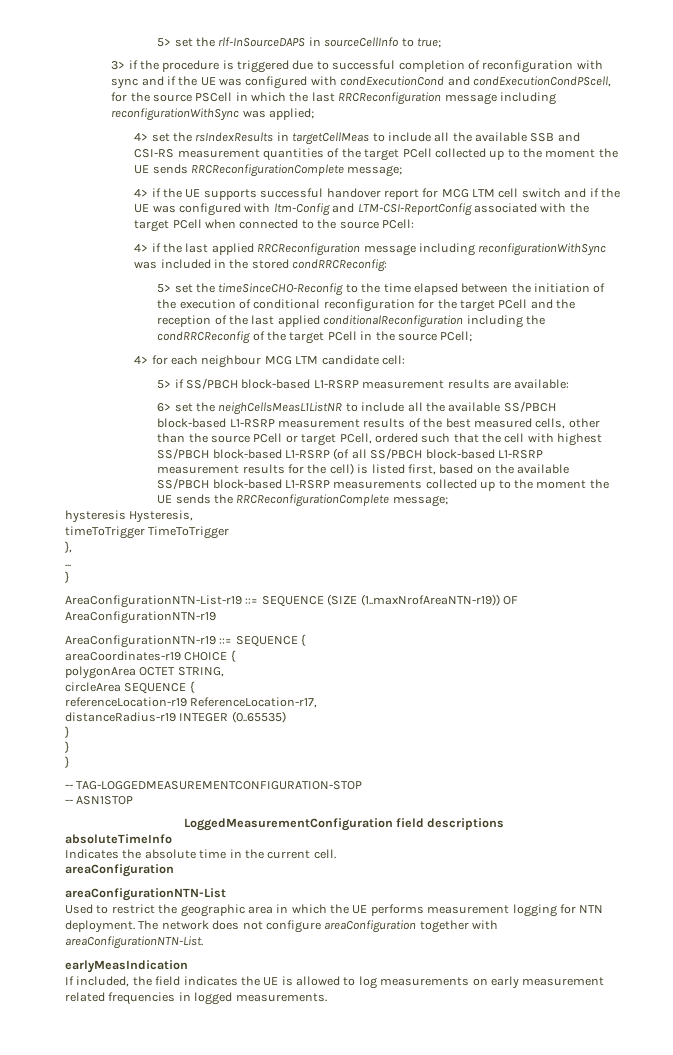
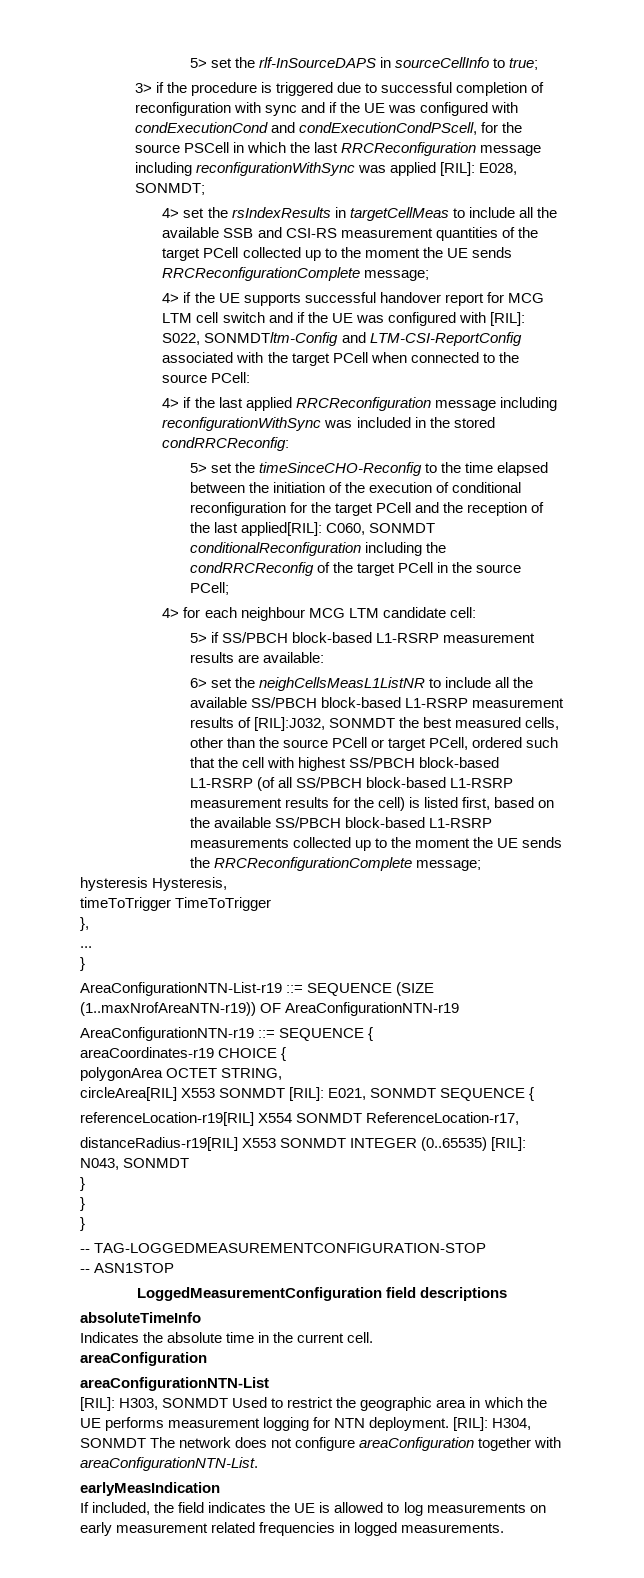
[268,108,314,120] applied; -> [390,162,518,176] [134,183,205,195] applied [RIL]: E028, SONMDT;
[273,203,330,216] ltm-Config -> [489,312,525,326] [162,332,339,346] [RIL]: S022, SONMDTltm-Config
[277,315,320,327] applied -> [240,522,436,536] applied[RIL]: C060, SONMDT
(421, 423) none -> [253,717,396,731] [RIL]:J032, SONMDT
[65,681,195,694] [65,697,318,708] [65,712,176,722] circleArea SEQUENCE { // referenceLocation-r19 ReferenceLocation-r17, // distanceRadius-r19 -> [80,1087,535,1101] [80,1112,520,1126] [80,1137,347,1151] circleArea[RIL] X553 SONMDT [RIL]: E021, SONMDT SEQUENCE { // referenceLocation-r19[RIL] X554 SONMDT ReferenceLocation-r17, // distanceRadius-r19[RIL] X553 SONMDT
(286, 717) none -> [491,1137,527,1151] [80,1158,190,1170] [RIL]: N043, SONMDT
(226, 894) none -> [80,1397,229,1411] [RIL]: H303, SONMDT
(135, 926) none -> [453,1417,532,1431] [80,1438,146,1448] [RIL]: H304, SONMDT

